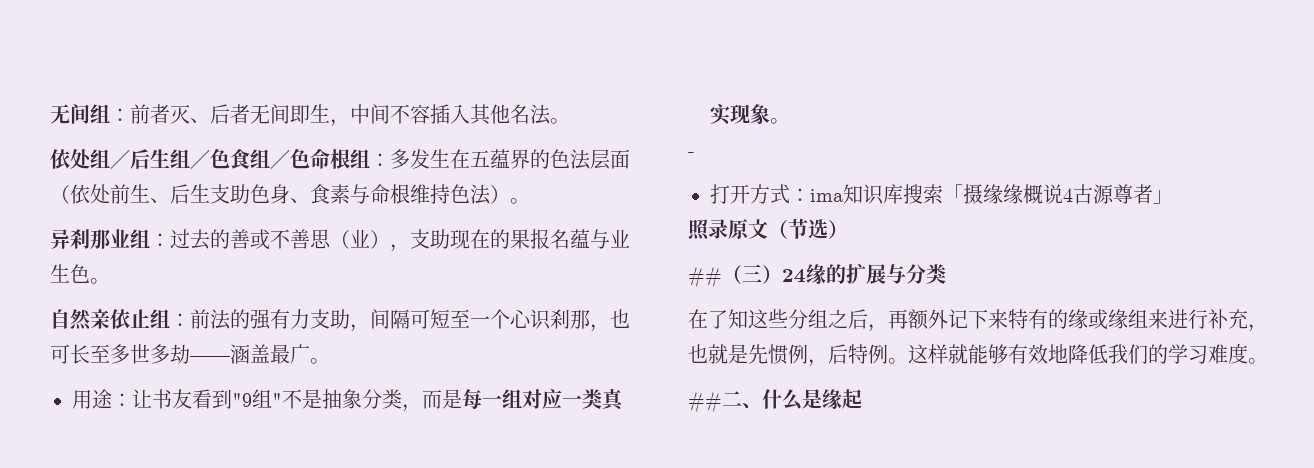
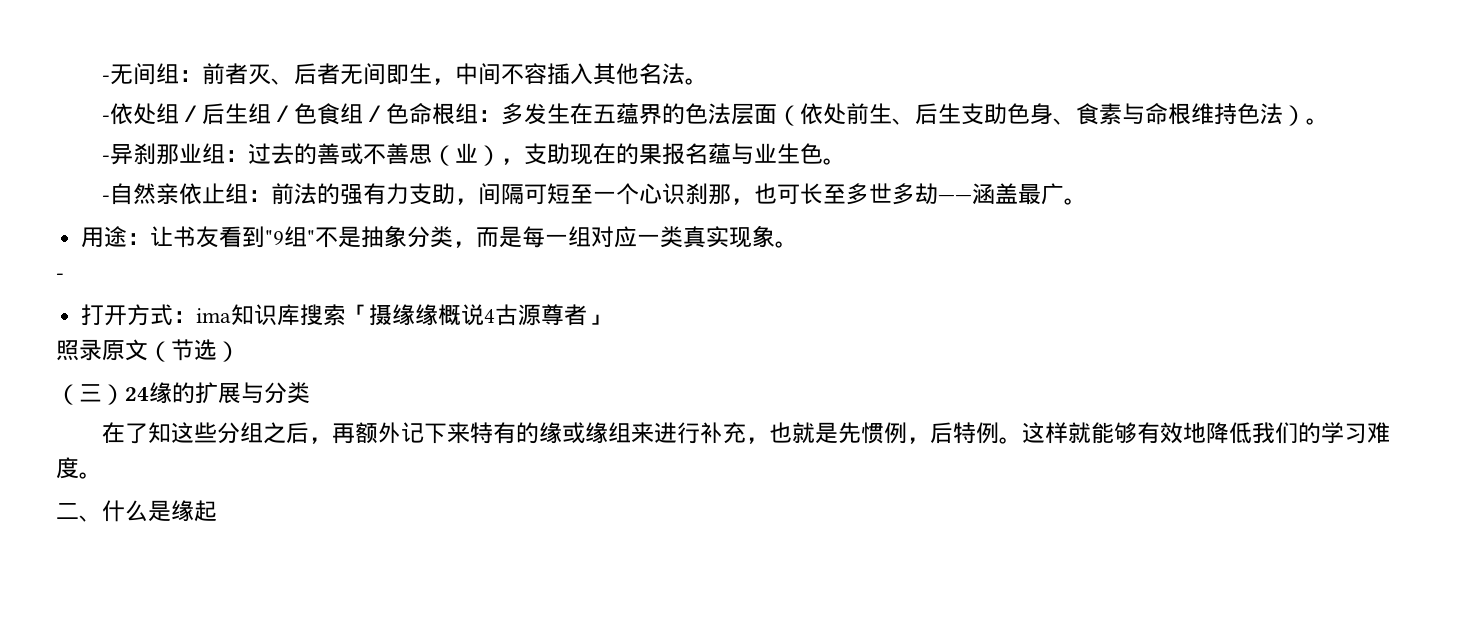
(50, 114) none -> [102,75,111,82] -
(570, 121) none -> [102,115,111,122] -
(530, 201) none -> [102,155,111,162] -
(110, 281) none -> [102,195,111,202] -
[688,266,722,288] ## -> (240, 351) none
[688,391,722,413] ## -> (102, 475) none

